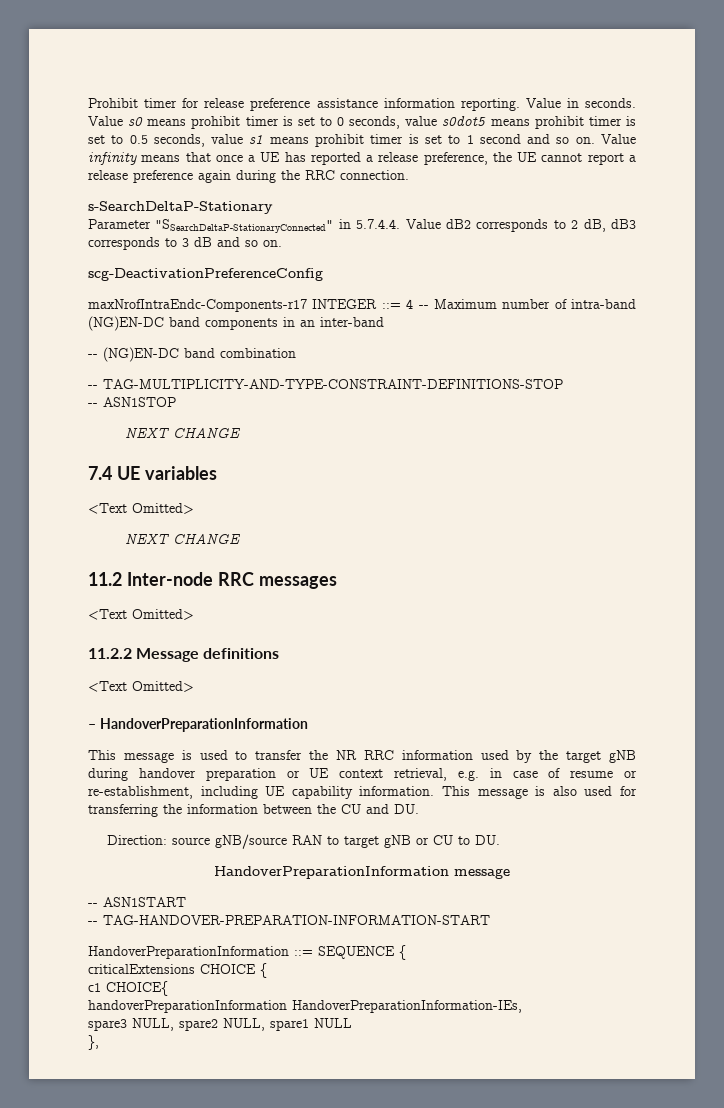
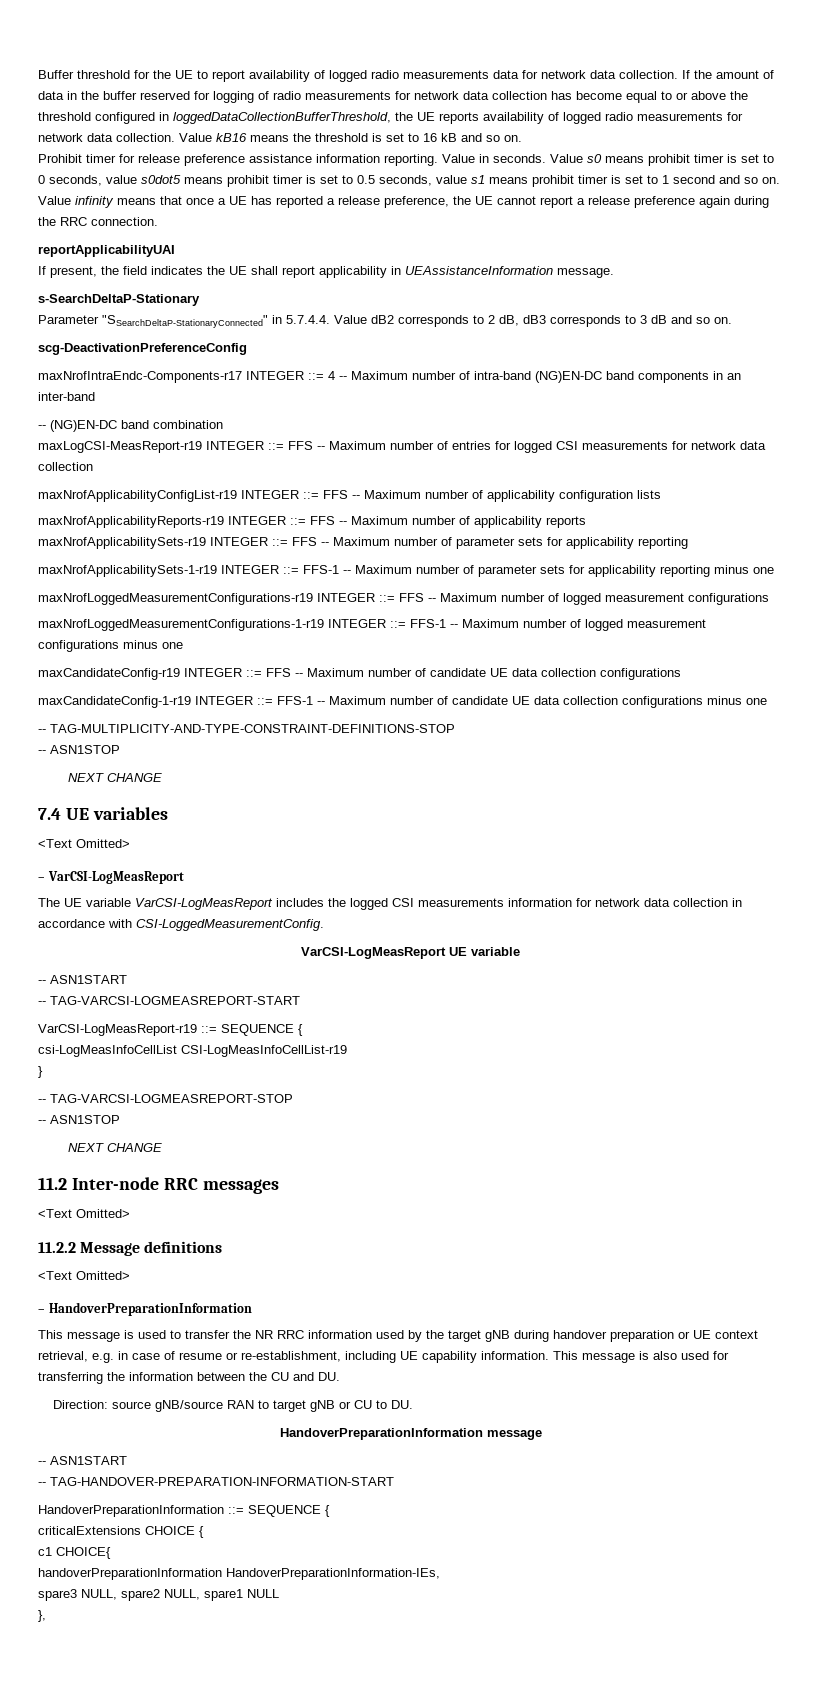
(88, 103) none -> [38,70,774,82] [38,91,748,103] [38,112,743,124] [38,133,522,142] Buffer threshold for the UE to report availability of logged radio measurements data for network data collection. If the amount of data in the buffer reserved for logging of radio measurements for network data collection has become equal to or above the threshold configured in loggedDataCollectionBufferThreshold, the UE reports availability of logged radio measurements for network data collection. Value kB16 means the threshold is set to 16 kB and so on. //
(409, 175) none -> [38,245,175,257] [38,266,614,278] // reportApplicabilityUAI // If present, the field indicates the UE shall report applicability in UEAssistanceInformation message.
(296, 353) none -> [38,441,766,453] [38,462,93,471] [38,490,661,502] [38,516,586,528] [38,537,688,549] [38,565,774,577] [38,593,769,605] [38,619,706,631] [38,640,183,652] [38,668,681,680] [38,696,767,708] // maxLogCSI-MeasReport-r19 INTEGER ::= FFS -- Maximum number of entries for logged CSI measurements for network data collection // maxNrofApplicabilityConfigList-r19 INTEGER ::= FFS -- Maximum number of applicability configuration lists // maxNrofApplicabilityReports-r19 INTEGER ::= FFS -- Maximum number of applicability reports // maxNrofApplicabilitySets-r19 INTEGER ::= FFS -- Maximum number of parameter sets for applicability reporting // maxNrofApplicabilitySets-1-r19 INTEGER ::= FFS-1 -- Maximum number of parameter sets for applicability reporting minus one // maxNrofLoggedMeasurementConfigurations-r19 INTEGER ::= FFS -- Maximum number of logged measurement configurations // maxNrofLoggedMeasurementConfigurations-1-r19 INTEGER ::= FFS-1 -- Maximum number of logged measurement configurations minus one // maxCandidateConfig-r19 INTEGER ::= FFS -- Maximum number of candidate UE data collection configurations // maxCandidateConfig-1-r19 INTEGER ::= FFS-1 -- Maximum number of candidate UE data collection configurations minus one
(194, 508) none -> [38,871,184,884] [38,898,742,910] [38,919,324,931] [301,947,520,959] [38,975,127,984] [38,996,300,1005] [38,1024,303,1036] [38,1045,347,1057] [38,1066,43,1078] [38,1094,293,1103] [38,1115,120,1124] // – VarCSI-LogMeasReport // The UE variable VarCSI-LogMeasReport includes the logged CSI measurements information for network data collection in accordance with CSI-LoggedMeasurementConfig. // VarCSI-LogMeasReport UE variable // -- ASN1START // -- TAG-VARCSI-LOGMEASREPORT-START // VarCSI-LogMeasReport-r19 ::= SEQUENCE { // csi-LogMeasInfoCellList CSI-LogMeasInfoCellList-r19 // } // -- TAG-VARCSI-LOGMEASREPORT-STOP // -- ASN1STOP

